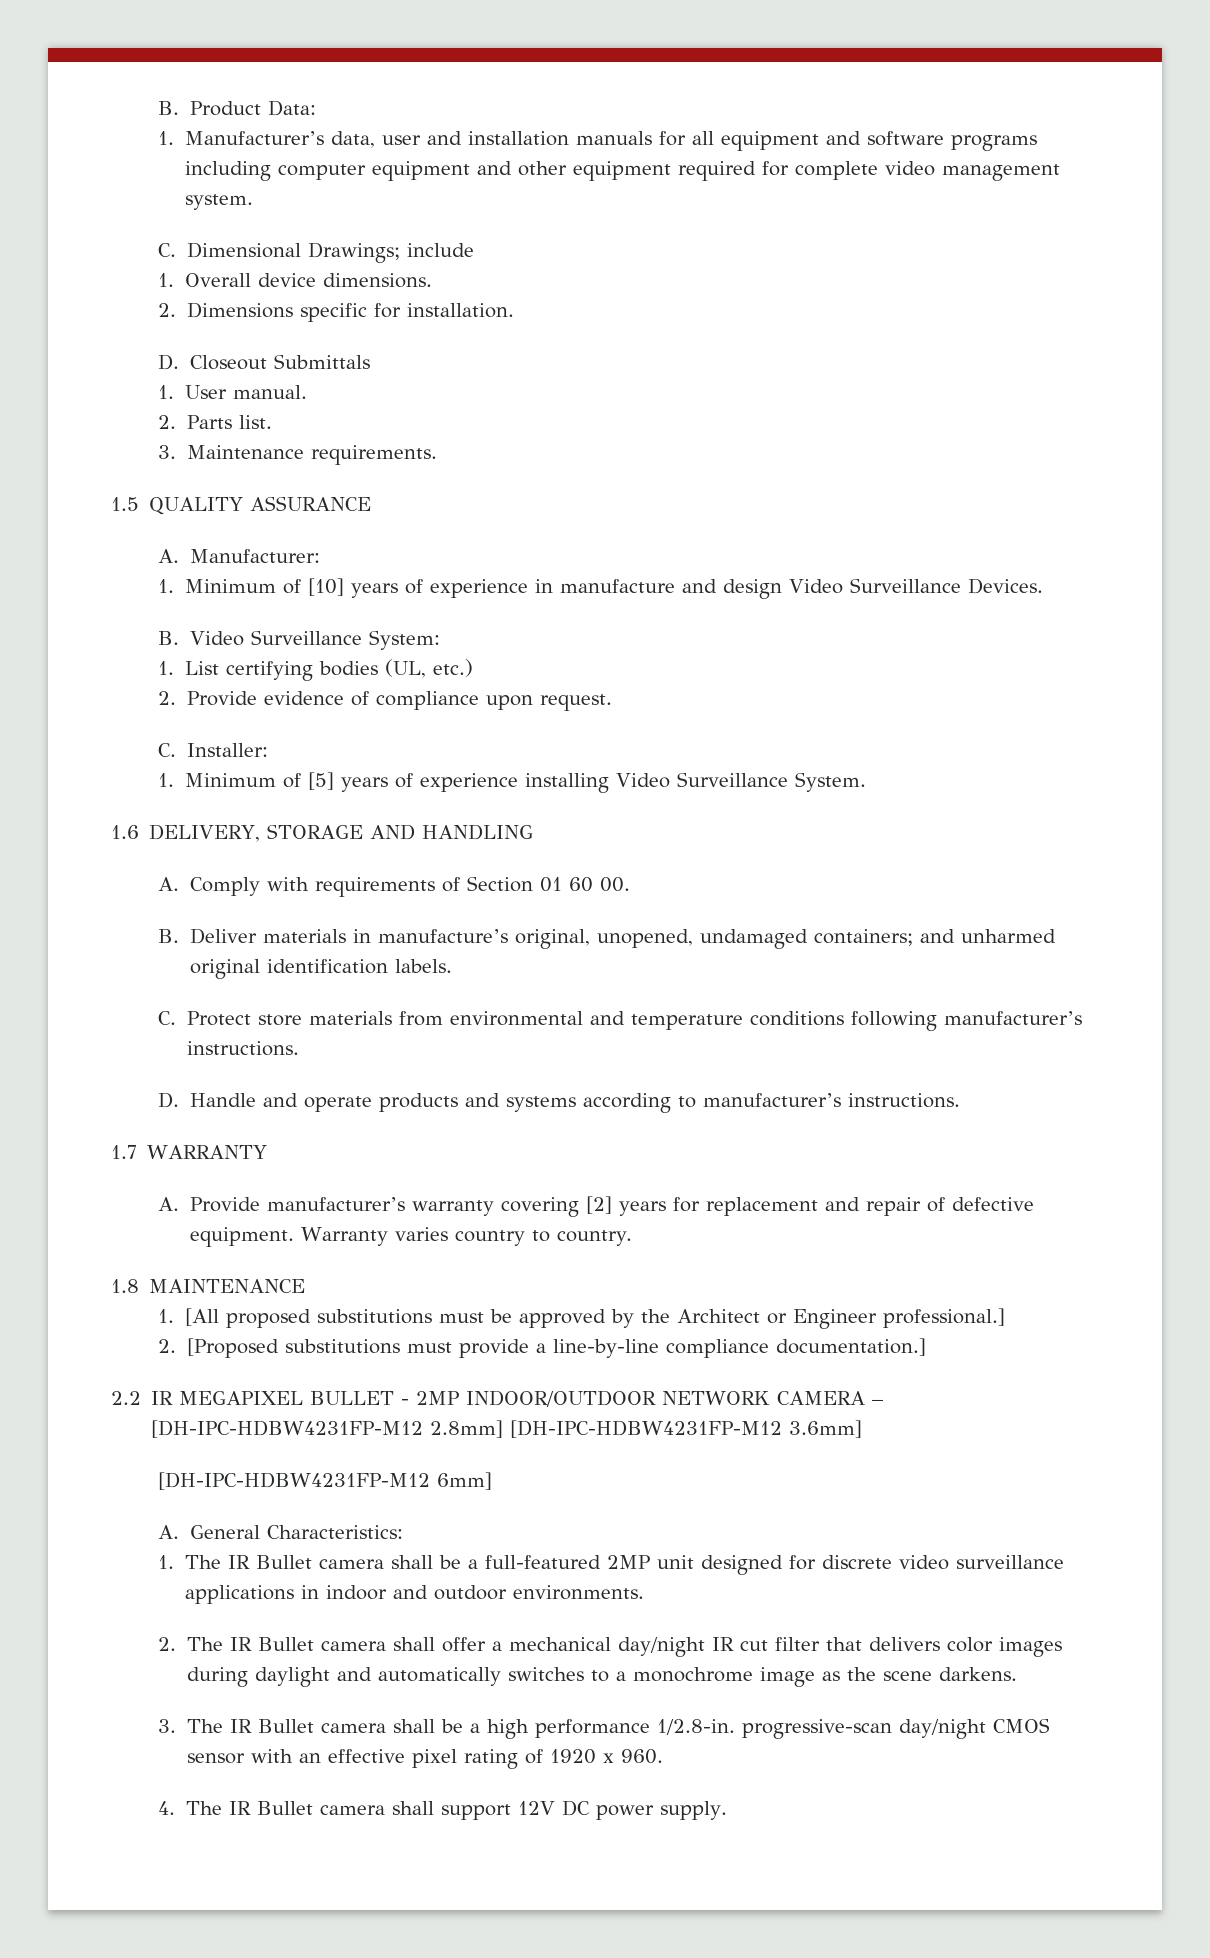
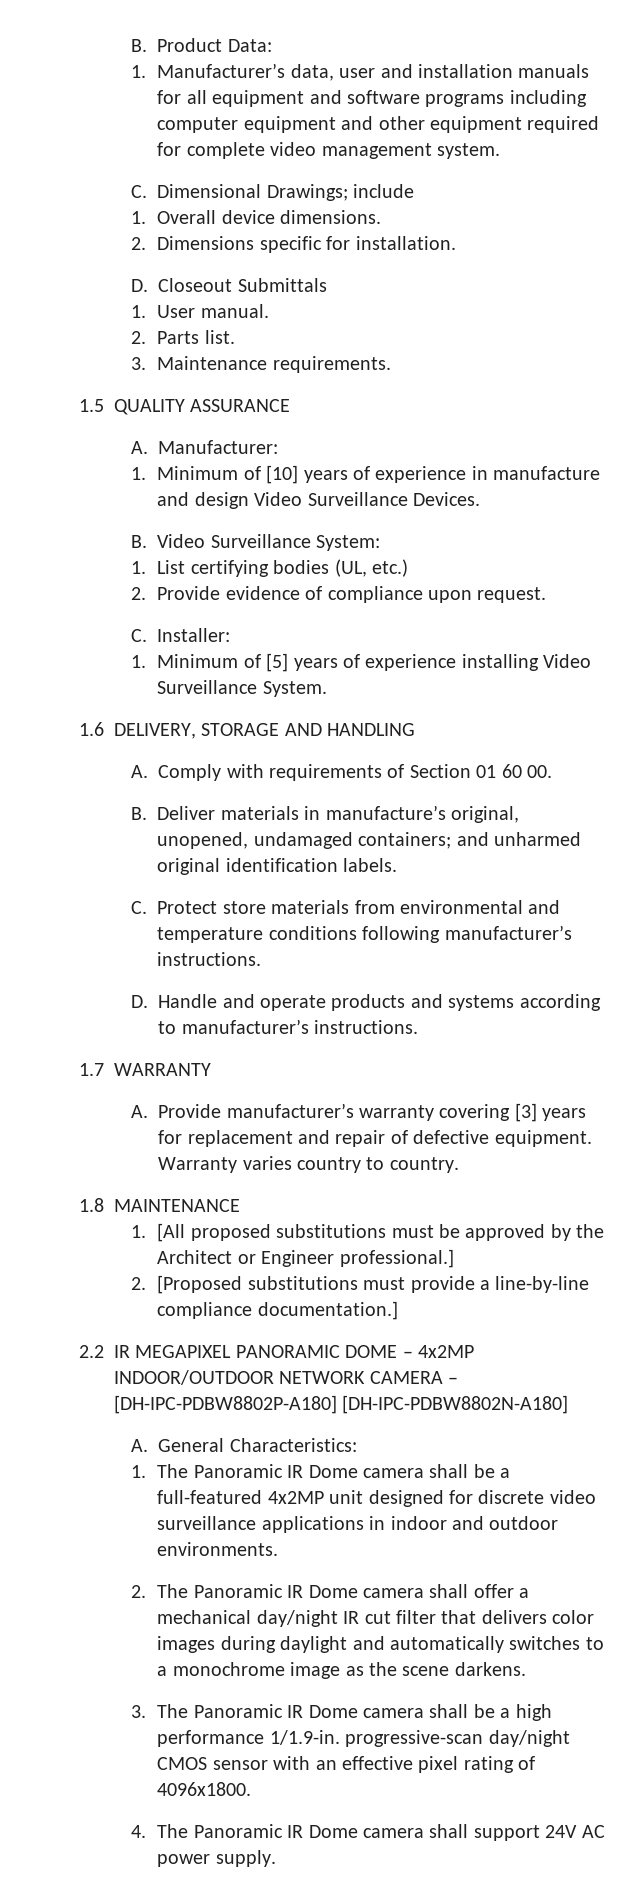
[585,1196,612,1214] [2] -> [514,1103,537,1122] [3]
[310,1390,884,1407] [151,1420,863,1438] [158,1472,493,1490] BULLET - 2MP INDOOR/OUTDOOR NETWORK CAMERA – [DH-IPC-HDBW4231FP-M12 2.8mm] [DH-IPC-HDBW4231FP-M12 3.6mm] // [DH-IPC-HDBW4231FP-M12 6mm] -> [235,1345,474,1358] [114,1370,459,1385] [114,1395,569,1414] PANORAMIC DOME – 4x2MP INDOOR/OUTDOOR NETWORK CAMERA – [DH-IPC-PDBW8802P-A180] [DH-IPC-PDBW8802N-A180]
[227,1555,312,1569] IR Bullet -> [193,1464,358,1478] Panoramic IR Dome
[606,1555,650,1569] 2MP -> [267,1491,324,1504] 4x2MP
[229,1637,314,1651] IR Bullet -> [193,1584,358,1598] Panoramic IR Dome
[229,1719,314,1733] IR Bullet -> [193,1704,358,1718] Panoramic IR Dome
[656,1719,735,1735] 1/2.8-in. -> [269,1730,340,1745] 1/1.9-in.
[549,1749,663,1764] 1920 x 960. -> [157,1782,252,1796] 4096x1800.
[228,1801,313,1815] IR Bullet -> [193,1824,358,1838] Panoramic IR Dome
[517,1800,590,1816] 12V DC -> [545,1825,605,1838] 24V AC

